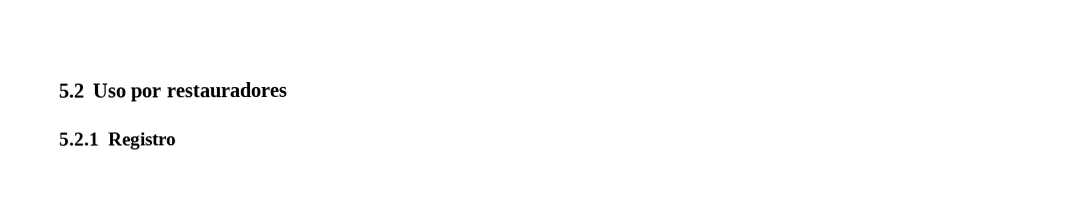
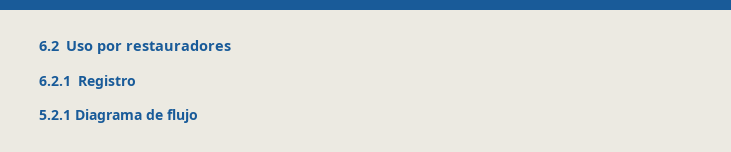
[58,83,84,98] 5.2 -> [39,41,59,51] 6.2
[59,132,100,146] 5.2.1 -> [39,76,71,86] 6.2.1
(177, 141) none -> [39,109,198,123] // 5.2.1 Diagrama de flujo

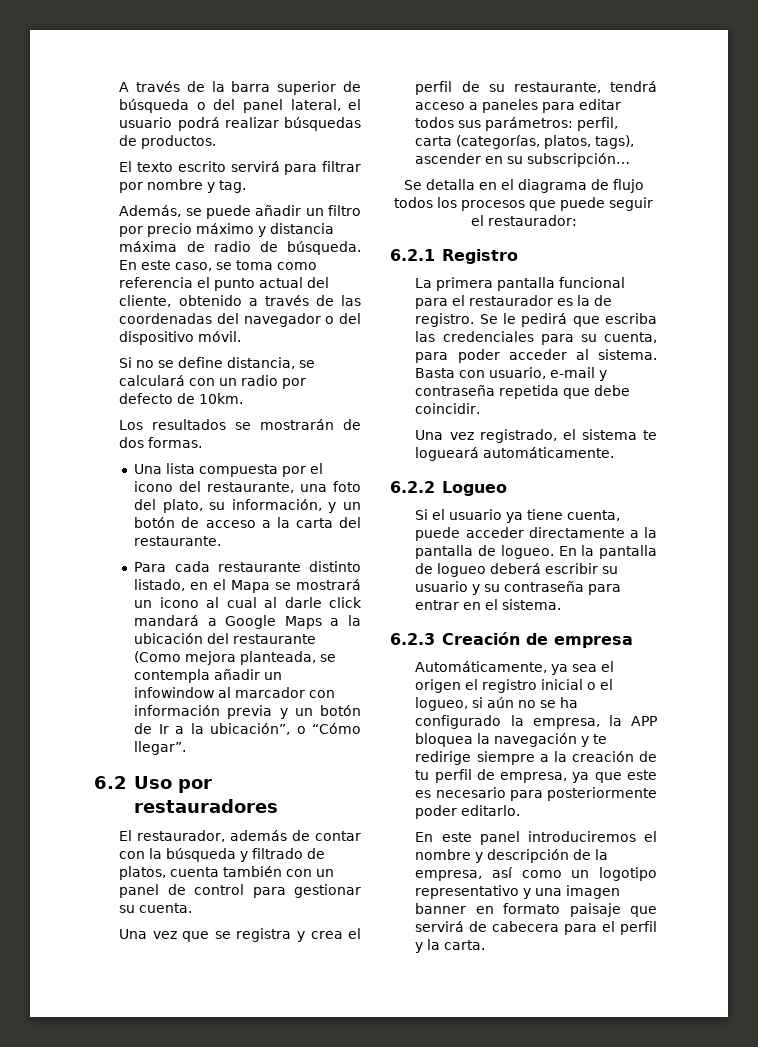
[39,40,231,54] [39,75,136,89] [39,109,198,123] 6.2 Uso por restauradores // 6.2.1 Registro // 5.2.1 Diagrama de flujo -> [119,81,361,95] [119,99,361,113] [119,117,361,131] [119,135,217,149] [119,161,361,175] [119,179,247,193] [119,205,361,219] [119,223,335,237] [119,241,361,255] [119,260,318,271] [119,277,330,291] [119,295,361,307] [119,313,361,327] [119,331,242,345] [119,357,316,369] [119,375,307,389] [119,393,244,404] [119,419,361,430] [119,437,203,448] [134,463,324,477] [134,481,361,493] [134,499,361,513] [134,517,361,528] [134,536,222,546] [134,561,361,572] [134,579,361,593] [134,597,362,608] [134,615,361,629] [134,633,317,644] [134,651,337,665] [134,669,283,683] [134,687,336,698] [134,705,361,719] [134,723,361,735] [134,741,187,755] [94,776,212,793] [133,799,278,813] [119,830,361,842] [119,848,326,862] [119,866,335,880] [119,884,361,898] [119,903,193,913] [119,928,361,942] [415,81,657,95] [415,99,622,113] [415,117,619,131] [415,135,635,149] [415,153,631,167] [403,179,644,193] [394,197,653,211] [470,215,577,226] [390,249,518,264] [415,277,626,291] [415,295,613,309] [415,313,657,327] [415,331,657,345] [415,349,657,363] [415,367,608,381] [415,385,631,399] [415,403,481,414] [415,429,657,443] [415,447,615,461] [390,481,507,496] [415,509,621,523] [415,527,657,541] [415,545,657,559] [415,563,619,577] [415,581,622,595] [415,599,562,610] [390,632,633,648] [415,661,615,675] [415,679,614,693] [415,697,579,711] [415,715,657,729] [415,733,608,747] [415,751,657,765] [415,769,657,783] [415,787,657,801] [415,805,521,819] [415,831,657,845] [415,849,609,863] [415,867,657,881] [415,885,621,899] [415,903,657,917] [415,921,657,935] [415,939,486,953] A través de la barra superior de búsqueda o del panel lateral, el usuario podrá realizar búsquedas de productos. // El texto escrito servirá para filtrar por nombre y tag. // Además, se puede añadir un filtro por precio máximo y distancia máxima de radio de búsqueda. En este caso, se toma como referencia el punto actual del cliente, obtenido a través de las coordenadas del navegador o del dispositivo móvil. // Si no se define distancia, se calculará con un radio por defecto de 10km. // Los resultados se mostrarán de dos formas. // Una lista compuesta por el icono del restaurante, una foto del plato, su información, y un botón de acceso a la carta del restaurante. // Para cada restaurante distinto listado, en el Mapa se mostrará un icono al cual al darle click mandará a Google Maps a la ubicación del restaurante (Como mejora planteada, se contempla añadir un infowindow al marcador con información previa y un botón de Ir a la ubicación”, o “Cómo llegar”. // 6.2 Uso por restauradores // El restaurador, además de contar con la búsqueda y filtrado de platos, cuenta también con un panel de control para gestionar su cuenta. // Una vez que se registra y crea el perfil de su restaurante, tendrá acceso a paneles para editar todos sus parámetros: perfil, carta (categorías, platos, tags), ascender en su subscripción… // Se detalla en el diagrama de flujo todos los procesos que puede seguir el restaurador: // 6.2.1 Registro // La primera pantalla funcional para el restaurador es la de registro. Se le pedirá que escriba las credenciales para su cuenta, para poder acceder al sistema. Basta con usuario, e-mail y contraseña repetida que debe coincidir. // Una vez registrado, el sistema te logueará automáticamente. // 6.2.2 Logueo // Si el usuario ya tiene cuenta, puede acceder directamente a la pantalla de logueo. En la pantalla de logueo deberá escribir su usuario y su contraseña para entrar en el sistema. // 6.2.3 Creación de empresa // Automáticamente, ya sea el origen el registro inicial o el logueo, si aún no se ha configurado la empresa, la APP bloquea la navegación y te redirige siempre a la creación de tu perfil de empresa, ya que este es necesario para posteriormente poder editarlo. // En este panel introduciremos el nombre y descripción de la empresa, así como un logotipo representativo y una imagen banner en formato paisaje que servirá de cabecera para el perfil y la carta.

